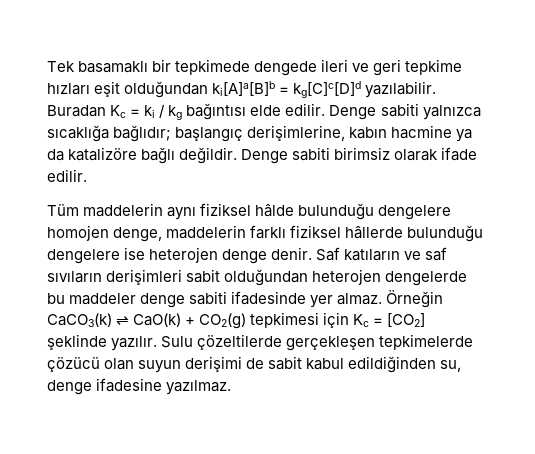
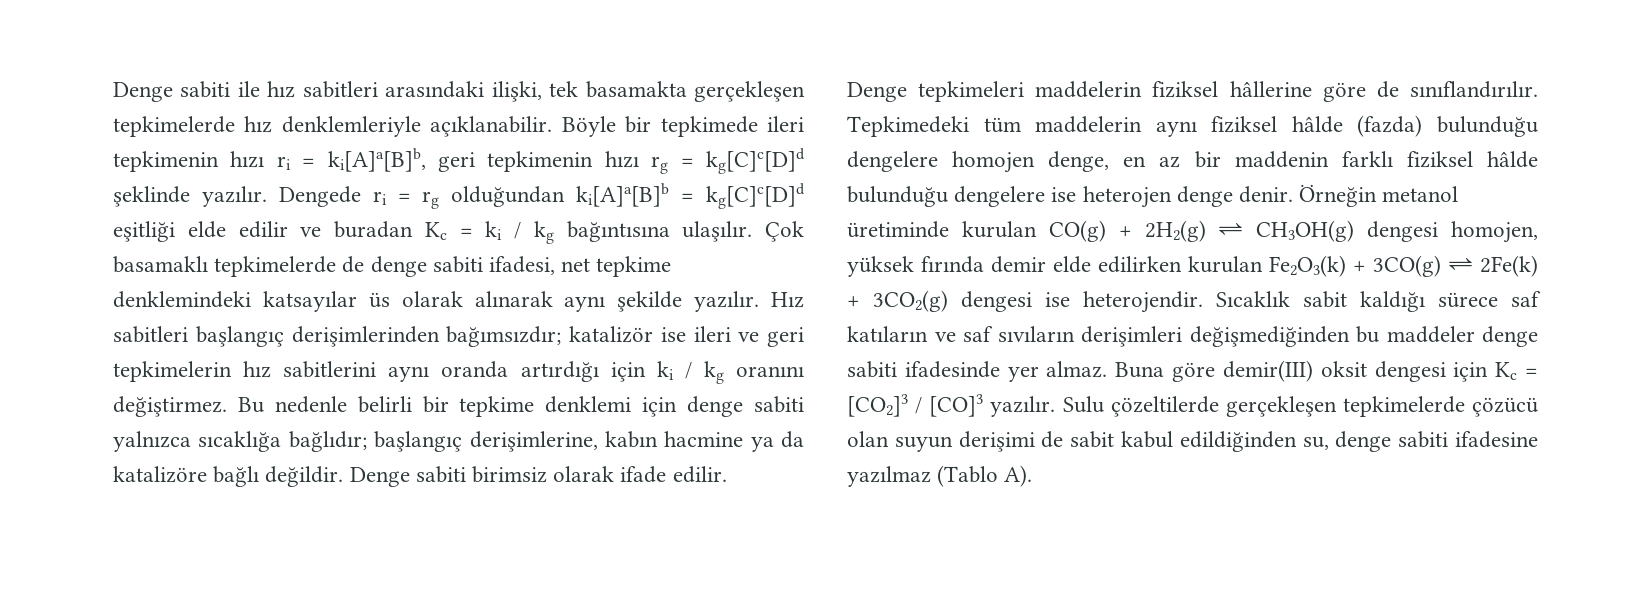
[47,59,463,76] [47,81,437,98] [47,105,106,117] Tek basamaklı bir tepkimede dengede ileri ve geri tepkime hızları eşit olduğundan ki[A]a[B]b = kg[C]c[D]d yazılabilir. Buradan -> [113,81,806,102] [113,116,804,137] [113,148,805,174] [113,183,805,209] [113,221,413,242] Denge sabiti ile hız sabitleri arasındaki ilişki, tek basamakta gerçekleşen tepkimelerde hız denklemleriyle açıklanabilir. Böyle bir tepkimede ileri tepkimenin hızı ri = ki[A]a[B]b, geri tepkimenin hızı rg = kg[C]c[D]d şeklinde yazılır. Dengede ri = rg olduğundan ki[A]a[B]b = kg[C]c[D]d eşitliği elde edilir ve buradan
[186,103,377,120] bağıntısı elde edilir. Denge -> [566,221,804,242] [113,256,672,277] [113,291,804,312] [113,326,804,347] [113,361,805,384] [113,396,744,417] bağıntısına ulaşılır. Çok basamaklı tepkimelerde de denge sabiti ifadesi, net tepkime denklemindeki katsayılar üs olarak alınarak aynı şekilde yazılır. Hız sabitleri başlangıç derişimlerinden bağımsızdır; katalizör ise ileri ve geri tepkimelerin hız sabitlerini aynı oranda artırdığı için ki / kg oranını değiştirmez. Bu nedenle belirli bir tepkime denklemi için denge
[47,204,79,216] Tüm -> [847,81,1538,102] [847,116,1021,137] Denge tepkimeleri maddelerin fiziksel hâllerine göre de sınıflandırılır. Tepkimedeki tüm
(295, 210) none -> [1357,115,1423,137] (fazda)
[166,225,247,239] maddelerin -> [1123,151,1329,168] en az bir maddenin
[345,225,404,239] hâllerde -> [1487,151,1538,168] hâlde
[316,247,341,261] Saf -> [1299,184,1459,207] [847,220,1538,243] [847,255,1538,277] [847,290,1541,313] Örneğin metanol üretiminde kurulan CO(g) + 2H2(g) ⇌ CH3OH(g) dengesi homojen, yüksek fırında demir elde edilirken kurulan Fe2O3(k) + 3CO(g) ⇌ 2Fe(k) + 3CO2(g) dengesi ise heterojendir. Sıcaklık sabit kaldığı sürece saf
[186,269,468,286] sabit olduğundan heterojen dengelerde -> [1189,326,1350,347] değişmediğinden
[386,290,444,308] [47,312,426,329] [47,334,107,350] Örneğin CaCO3(k) ⇌ CaO(k) + CO2(g) tepkimesi için Kc = [CO2] şeklinde -> [1115,360,1539,382] [847,394,984,417] Buna göre demir(III) oksit dengesi için Kc = [CO2]3 / [CO]3
[96,378,232,395] ifadesine yazılmaz. -> [1398,431,1538,448] [847,465,1033,487] sabiti ifadesine yazılmaz (Tablo A).

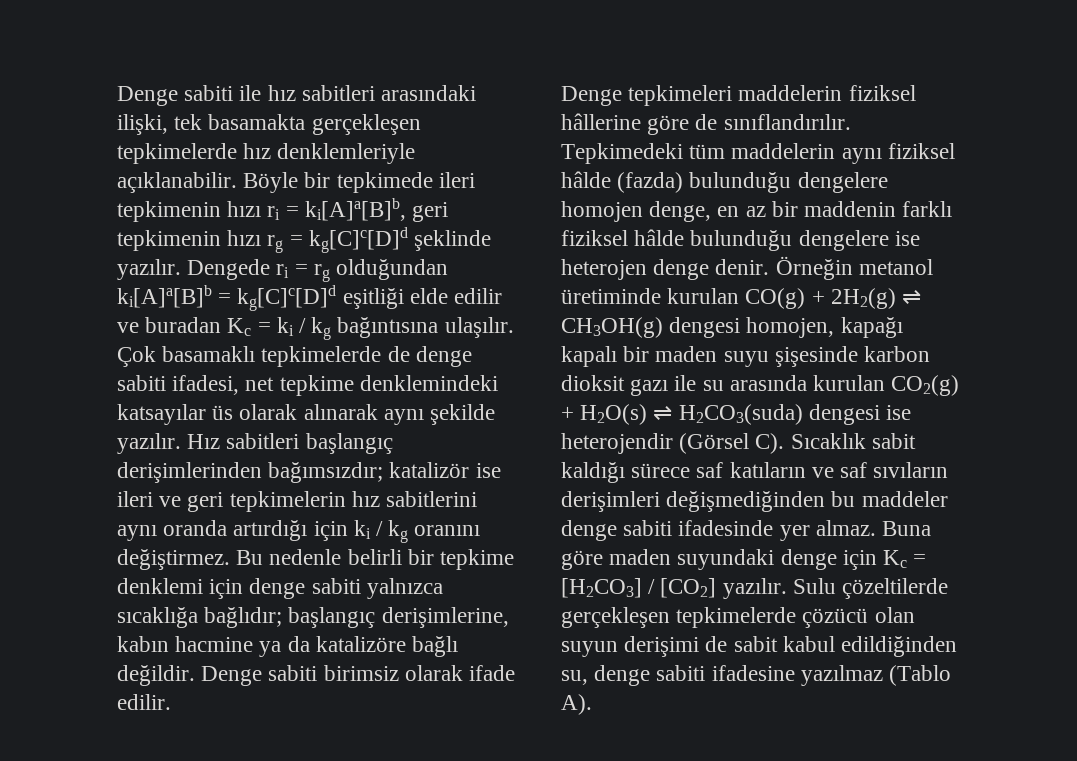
[847,255,1538,277] [847,290,1203,313] yüksek fırında demir elde edilirken kurulan Fe2O3(k) + 3CO(g) ⇌ 2Fe(k) + 3CO2(g) dengesi ise heterojendir. -> [840,317,903,338] [561,346,931,367] [561,375,960,396] [561,404,912,425] [561,433,785,454] kapağı kapalı bir maden suyu şişesinde karbon dioksit gazı ile su arasında kurulan CO2(g) + H2O(s) ⇌ H2CO3(suda) dengesi ise heterojendir (Görsel C).
[1222,360,1539,382] [847,394,984,417] demir(III) oksit dengesi için Kc = [CO2]3 / [CO]3 -> [609,549,927,570] [561,578,717,598] maden suyundaki denge için Kc = [H2CO3] / [CO2]

